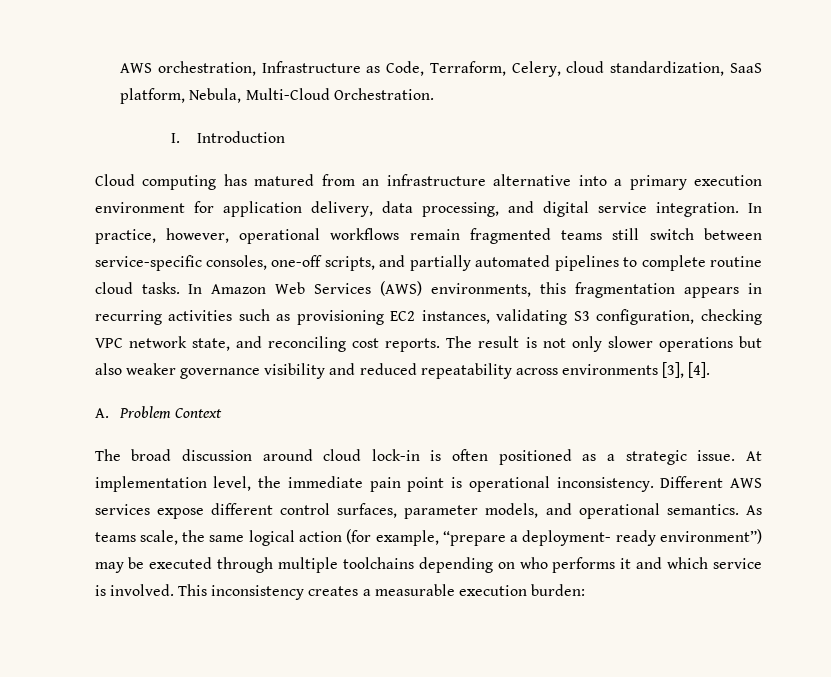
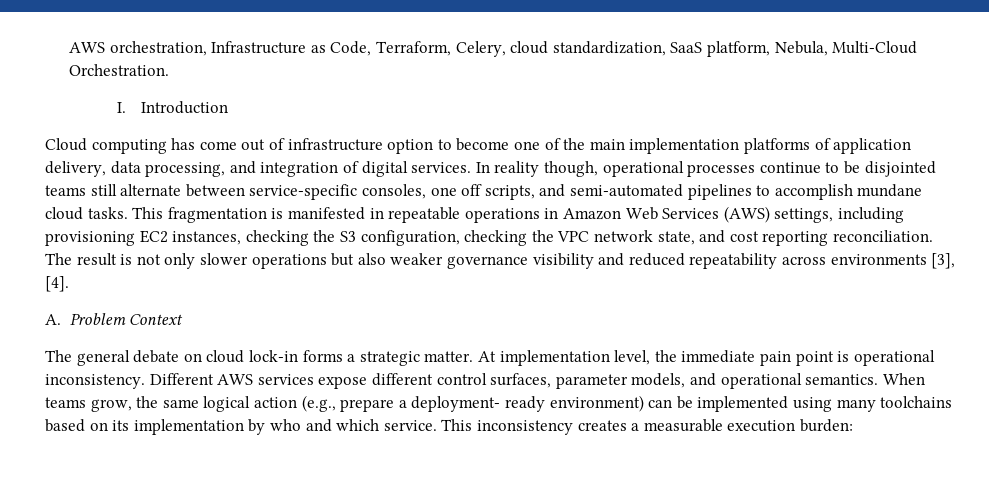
[254,174,763,190] [94,201,214,213] matured from an infrastructure alternative into a primary execution environment for -> [199,138,831,154] come out of infrastructure option to become one of the main implementation platforms of
[542,201,762,217] [94,228,551,244] digital service integration. In practice, however, operational workflows remain fragmented -> [260,161,936,177] integration of digital services. In reality though, operational processes continue to be disjointed
[649,228,694,240] switch -> [120,184,182,196] alternate
[271,255,762,271] [94,281,762,298] [94,309,291,325] one-off scripts, and partially automated pipelines to complete routine cloud tasks. In Amazon Web Services (AWS) environments, this fragmentation appears in recurring activities such as -> [430,184,923,200] [45,206,904,223] one off scripts, and semi-automated pipelines to accomplish mundane cloud tasks. This fragmentation is manifested in repeatable operations in Amazon Web Services (AWS) settings, including
[496,309,568,325] validating -> [245,230,336,246] checking the
(762, 317) none -> [531,230,554,242] the
[267,336,441,352] reconciling cost reports. -> [729,230,933,246] cost reporting reconciliation.
[131,449,597,465] broad discussion around cloud lock-in is often positioned as -> [76,350,343,366] general debate on cloud lock-in forms
[697,450,736,461] issue. -> [424,351,474,362] matter.
[746,505,762,515] [94,530,178,545] As teams scale, -> [882,373,925,385] [45,397,132,412] When teams grow,
[346,529,762,546] [94,557,763,573] [94,584,174,596] (for example, “prepare a deployment- ready environment”) may be executed through multiple toolchains depending on who performs it and which service is involved. -> [301,395,953,412] [45,419,437,435] (e.g., prepare a deployment- ready environment) can be implemented using many toolchains based on its implementation by who and which service.

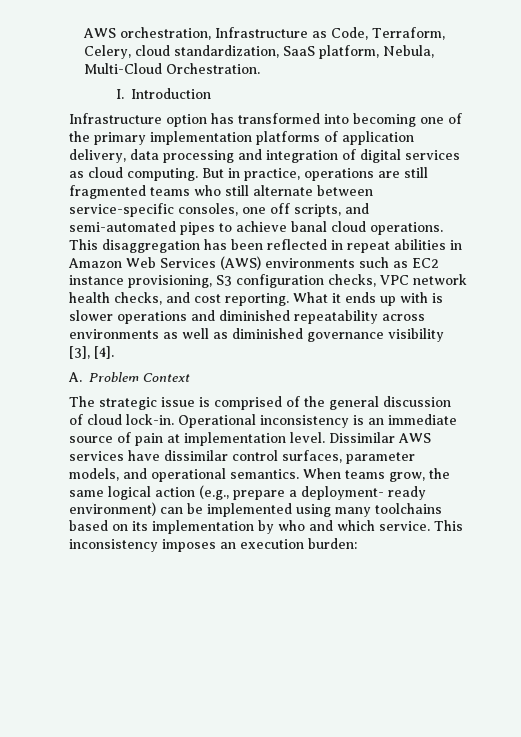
[45,138,510,154] Cloud computing has come out of infrastructure option to become -> [68,113,416,127] Infrastructure option has transformed into becoming
[589,139,625,150] main -> [93,132,146,145] primary
[145,162,226,177] processing, -> [162,150,234,163] processing
[411,161,936,177] [45,185,87,196] services. In reality though, operational processes continue to be disjointed teams -> [404,150,460,160] [68,167,428,181] [68,185,221,199] services as cloud computing. But in practice, operations are still fragmented teams who
[687,184,923,200] [45,207,540,223] pipelines to accomplish mundane cloud tasks. This fragmentation is manifested in repeatable operations -> [179,221,443,235] [68,239,446,253] pipes to achieve banal cloud operations. This disaggregation has been reflected in repeat abilities
[774,207,904,223] [45,230,933,246] [45,253,927,269] settings, including provisioning EC2 instances, checking the S3 configuration, checking the VPC network state, and cost reporting reconciliation. The result is not only slower operations but also weaker governance visibility and reduced repeatability across environments -> [264,257,439,268] [68,274,467,288] [68,292,443,306] [68,310,425,324] [68,328,444,342] environments such as EC2 instance provisioning, S3 configuration checks, VPC network health checks, and cost reporting. What it ends up with is slower operations and diminished repeatability across environments as well as diminished governance visibility
[76,350,935,366] [45,373,434,389] general debate on cloud lock-in forms a strategic matter. At implementation level, the immediate pain point is operational inconsistency. Different AWS services expose different -> [98,396,451,410] [68,414,457,428] [68,432,431,446] [68,450,228,461] strategic issue is comprised of the general discussion of cloud lock-in. Operational inconsistency is an immediate source of pain at implementation level. Dissimilar AWS services have dissimilar
[577,419,723,432] creates a measurable -> [161,539,236,552] imposes an

